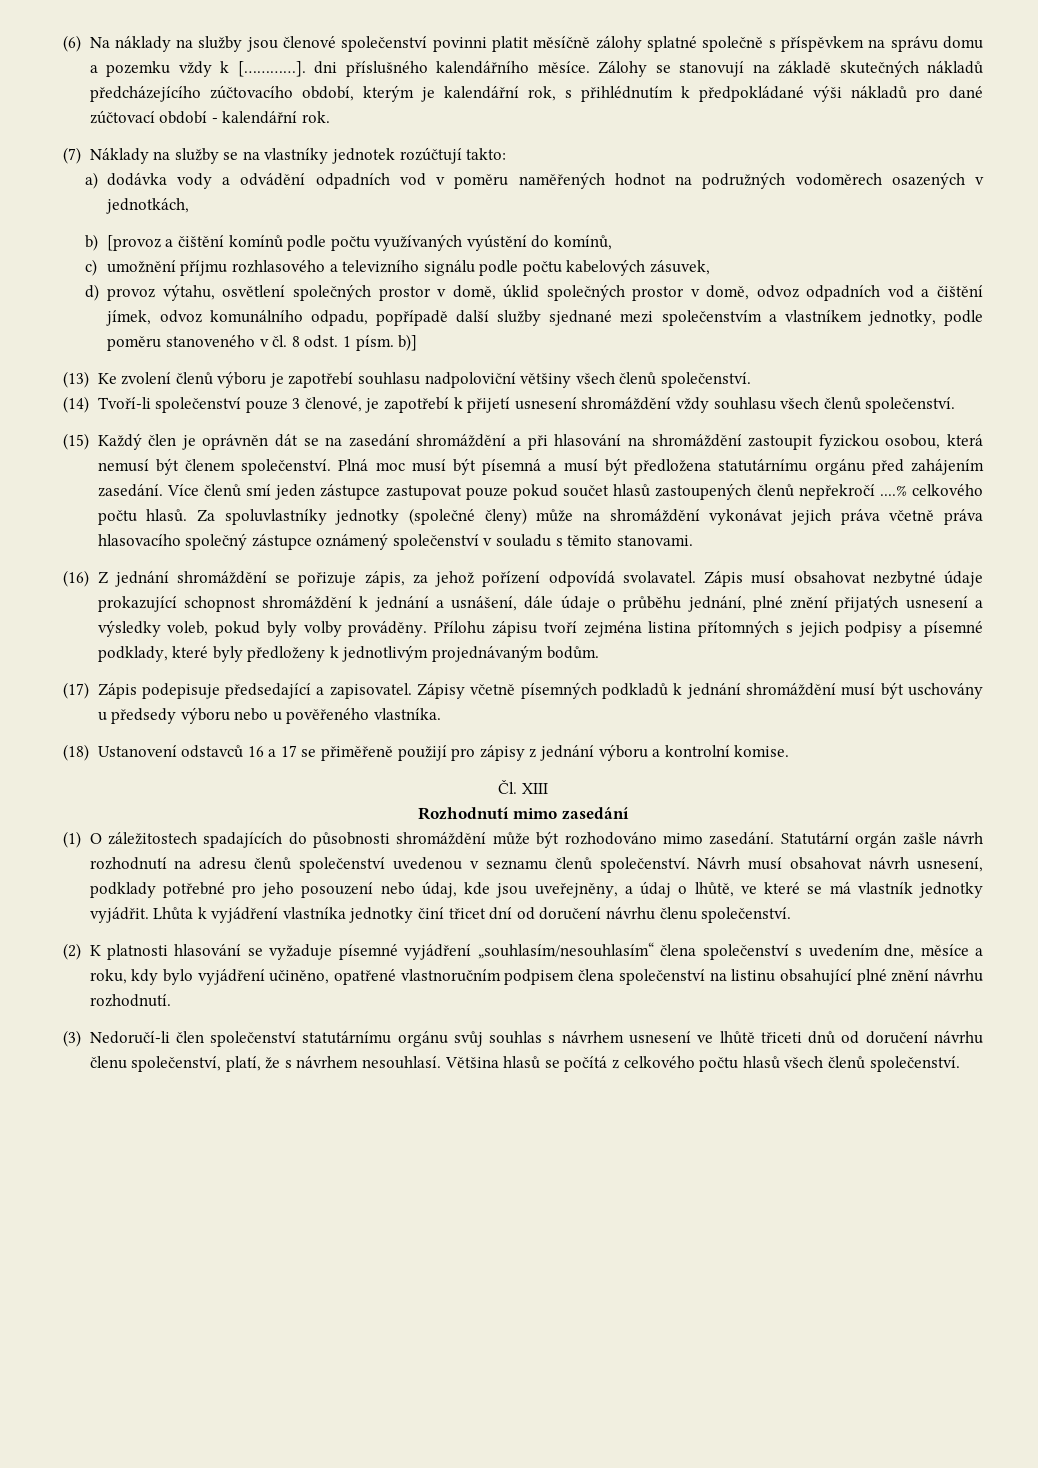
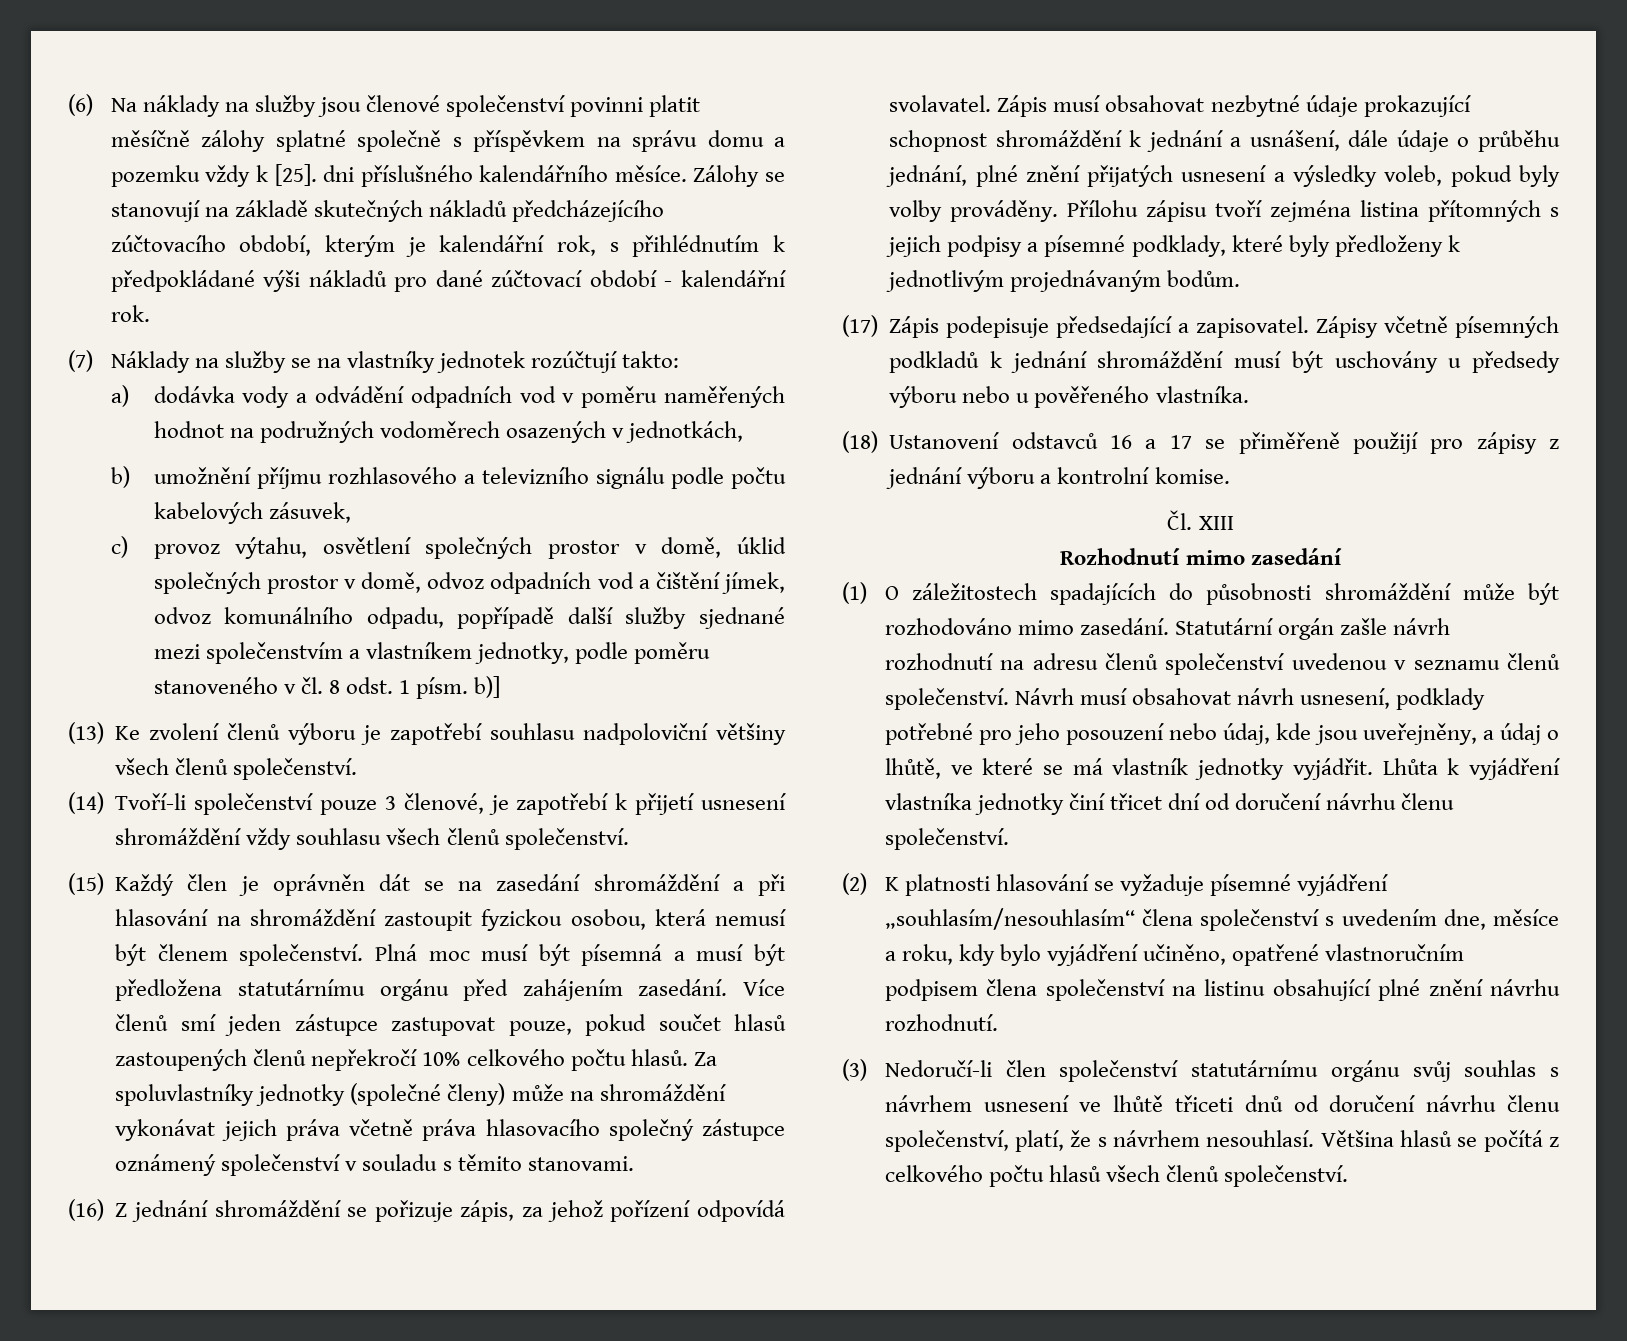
[237,61,306,77] […………]. -> [274,164,317,186] [25].
[106,234,613,251] [84,259,97,276] [provoz a čištění komínů podle počtu využívaných vyústění do komínů, // c) -> (130, 477) none
[84,284,99,301] d) -> [110,536,128,558] c)
[465,487,508,500] pouze -> [508,1021,572,1036] pouze,
[879,485,907,496] ....% -> [422,1052,461,1066] 10%

